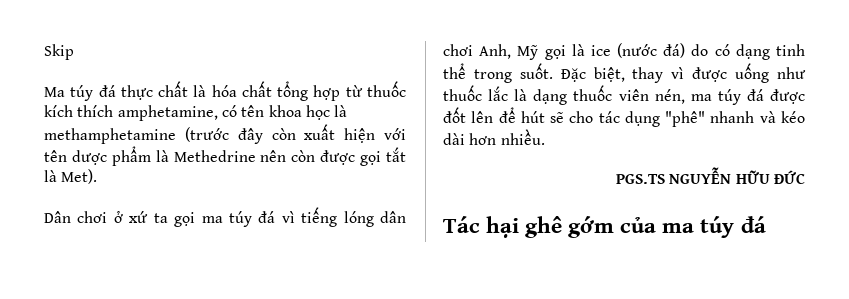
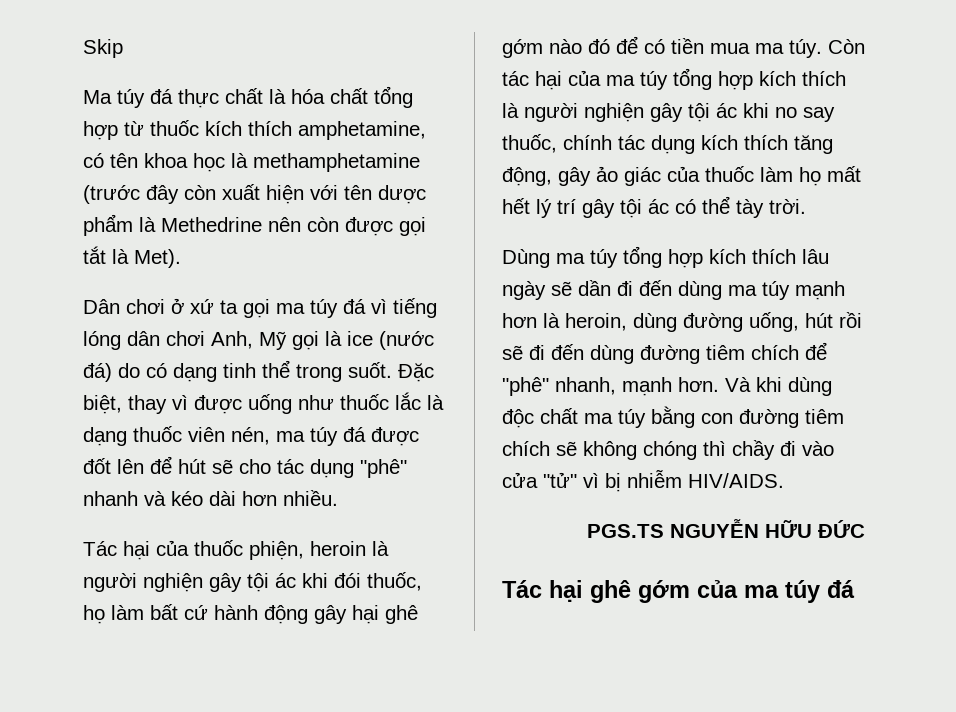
(545, 137) none -> [83,540,389,560] [83,572,422,592] [83,604,418,624] [502,36,865,58] [502,68,846,90] [502,103,835,122] [502,134,833,154] [502,166,861,186] [502,196,806,218] [502,246,829,268] [502,280,845,300] [502,312,862,332] [502,342,827,364] [502,377,832,396] [502,406,844,428] [502,440,834,460] [502,470,784,492] // Tác hại của thuốc phiện, heroin là người nghiện gây tội ác khi đói thuốc, họ làm bất cứ hành động gây hại ghê gớm nào đó để có tiền mua ma túy. Còn tác hại của ma túy tổng hợp kích thích là người nghiện gây tội ác khi no say thuốc, chính tác dụng kích thích tăng động, gây ảo giác của thuốc làm họ mất hết lý trí gây tội ác có thể tày trời. // Dùng ma túy tổng hợp kích thích lâu ngày sẽ dần đi đến dùng ma túy mạnh hơn là heroin, dùng đường uống, hút rồi sẽ đi đến dùng đường tiêm chích để "phê" nhanh, mạnh hơn. Và khi dùng độc chất ma túy bằng con đường tiêm chích sẽ không chóng thì chầy đi vào cửa "tử" vì bị nhiễm HIV/AIDS.

